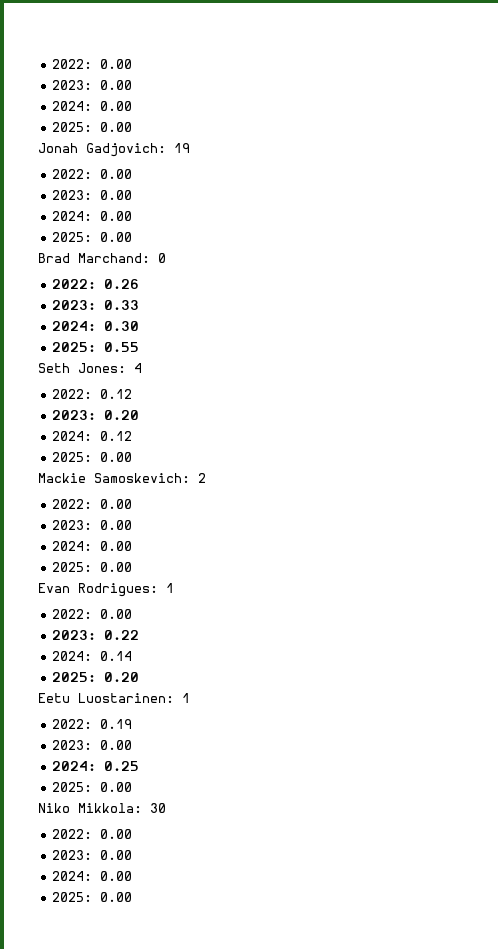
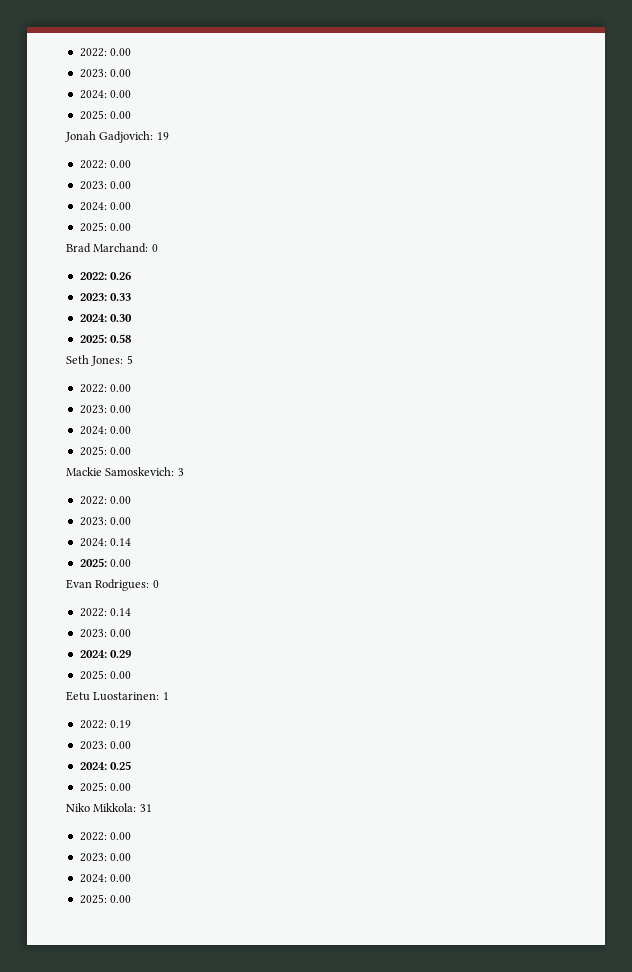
[104,342,140,352] 0.55 -> [110,334,132,343] 0.58
[134,363,142,373] [52,389,133,399] [52,410,140,420] [52,431,133,441] [52,452,133,462] [38,473,206,483] [52,499,133,509] [52,520,133,530] [52,541,133,551] [52,562,133,572] [38,583,174,597] [52,609,133,619] [52,630,140,640] 4 // 2022: 0.12 // 2023: 0.20 // 2024: 0.12 // 2025: 0.00 // Mackie Samoskevich: 2 // 2022: 0.00 // 2023: 0.00 // 2024: 0.00 // 2025: 0.00 // Evan Rodrigues: 1 // 2022: 0.00 // 2023: 0.22 -> [126,355,133,364] [79,384,132,393] [79,405,132,414] [79,426,132,435] [79,446,132,456] [66,467,184,476] [79,496,132,505] [79,517,132,526] 5 // 2022: 0.00 // 2023: 0.00 // 2024: 0.00 // 2025: 0.00 // Mackie Samoskevich: 3 // 2022: 0.00 // 2023: 0.00
[104,672,140,682] 0.20 -> [110,559,132,567] [66,579,159,591] [79,608,132,617] [79,629,132,638] [79,650,132,658] [79,670,132,680] 0.00 // Evan Rodrigues: 0 // 2022: 0.14 // 2023: 0.00 // 2024: 0.29 // 2025: 0.00
[150,803,166,813] 30 -> [139,804,152,812] 31

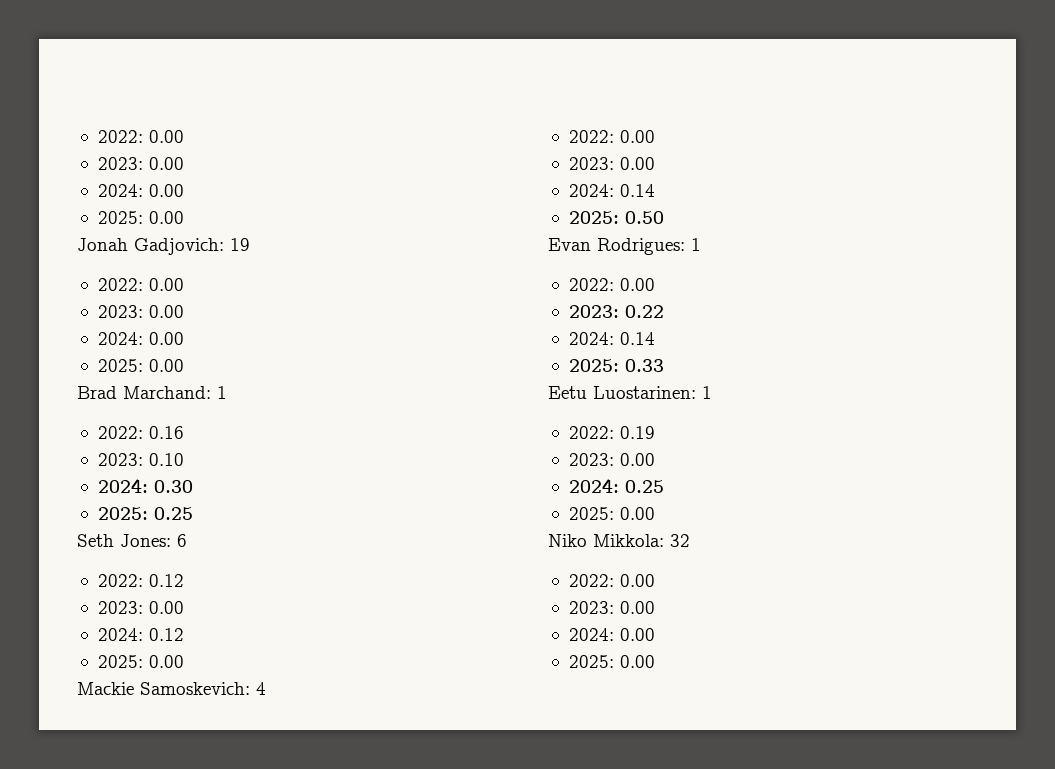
[151,244,158,252] [79,272,132,280] [79,293,132,301] 0 // 2022: 0.26 // 2023: 0.33 -> [217,386,227,399] [97,426,184,439] [97,453,184,466] 1 // 2022: 0.16 // 2023: 0.10
[110,334,132,343] 0.58 -> [153,507,193,520] 0.25
[126,355,133,364] [79,384,132,393] [79,405,132,414] [79,426,132,435] 5 // 2022: 0.00 // 2023: 0.00 // 2024: 0.00 -> [177,534,187,547] [97,574,184,587] [97,601,184,614] [97,628,184,641] 6 // 2022: 0.12 // 2023: 0.00 // 2024: 0.12
[177,468,184,476] 3 -> [256,682,266,695] 4
[110,559,132,567] 0.00 -> [624,211,664,224] 0.50
[152,580,159,588] [79,608,132,617] [79,629,132,638] [79,650,132,658] [79,670,132,680] 0 // 2022: 0.14 // 2023: 0.00 // 2024: 0.29 // 2025: 0.00 -> [691,238,701,251] [568,278,655,291] [568,305,664,318] [568,332,655,345] [568,359,664,372] 1 // 2022: 0.00 // 2023: 0.22 // 2024: 0.14 // 2025: 0.33
[139,804,152,812] 31 -> [670,534,690,547] 32

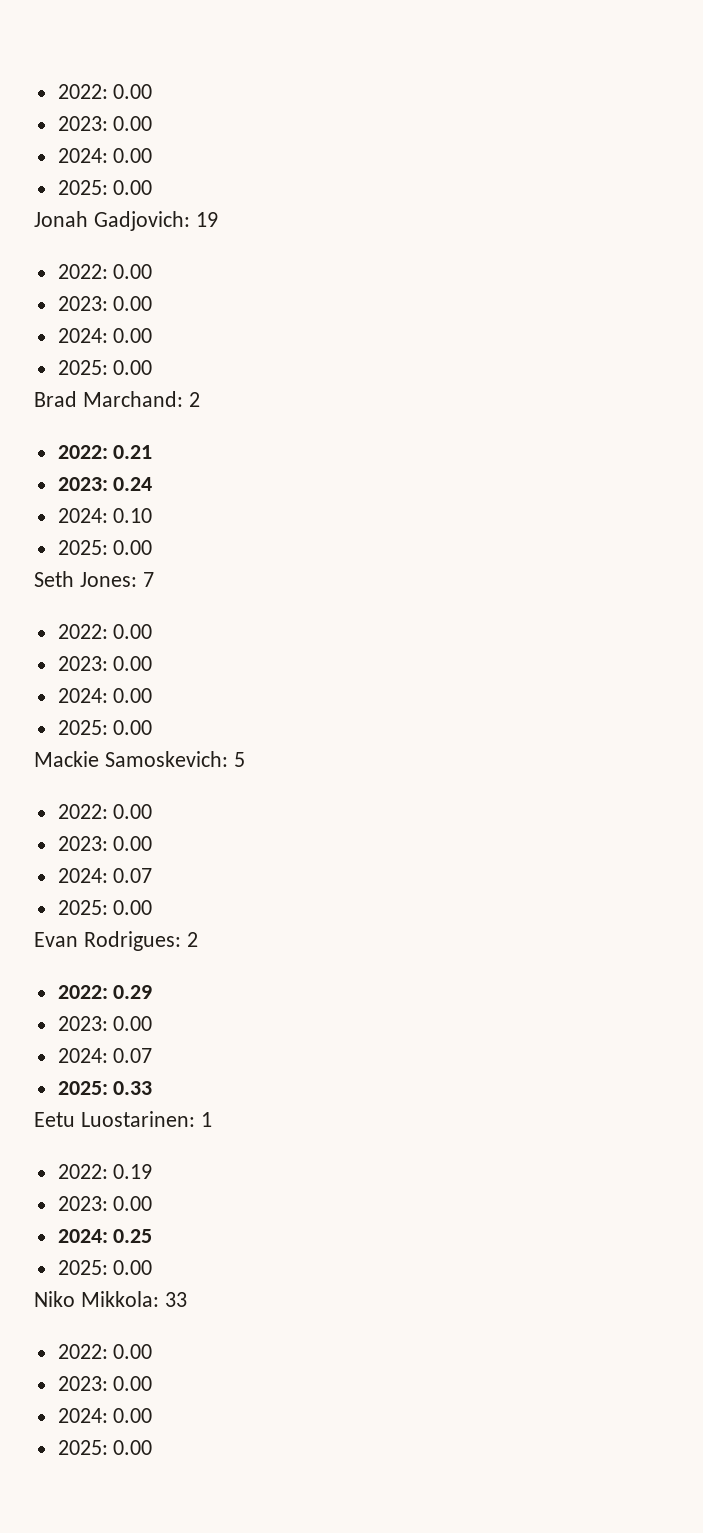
[217,386,227,399] [97,426,184,439] [97,453,184,466] [97,478,193,493] [97,507,193,520] [77,534,187,547] [97,574,184,587] [97,601,184,614] [97,628,184,641] [97,655,184,668] [77,682,266,695] [568,130,655,143] [568,157,655,170] [568,184,655,197] [568,211,664,224] [548,238,701,255] [568,278,655,291] [568,305,664,318] [568,332,655,345] 1 // 2022: 0.16 // 2023: 0.10 // 2024: 0.30 // 2025: 0.25 // Seth Jones: 6 // 2022: 0.12 // 2023: 0.00 // 2024: 0.12 // 2025: 0.00 // Mackie Samoskevich: 4 // 2022: 0.00 // 2023: 0.00 // 2024: 0.14 // 2025: 0.50 // Evan Rodrigues: 1 // 2022: 0.00 // 2023: 0.22 // 2024: 0.14 -> [188,392,200,407] [57,445,153,459] [57,477,153,491] [57,508,153,523] [57,540,153,555] [34,571,154,587] [57,624,153,639] [57,656,153,671] [57,688,153,703] [57,720,153,735] [34,751,245,767] [57,804,153,819] [57,836,153,851] [57,868,153,883] [57,900,153,915] [34,931,198,951] [57,985,153,999] [57,1016,153,1031] [57,1048,153,1063] 2 // 2022: 0.21 // 2023: 0.24 // 2024: 0.10 // 2025: 0.00 // Seth Jones: 7 // 2022: 0.00 // 2023: 0.00 // 2024: 0.00 // 2025: 0.00 // Mackie Samoskevich: 5 // 2022: 0.00 // 2023: 0.00 // 2024: 0.07 // 2025: 0.00 // Evan Rodrigues: 2 // 2022: 0.29 // 2023: 0.00 // 2024: 0.07
[670,534,690,547] 32 -> [164,1292,187,1307] 33

